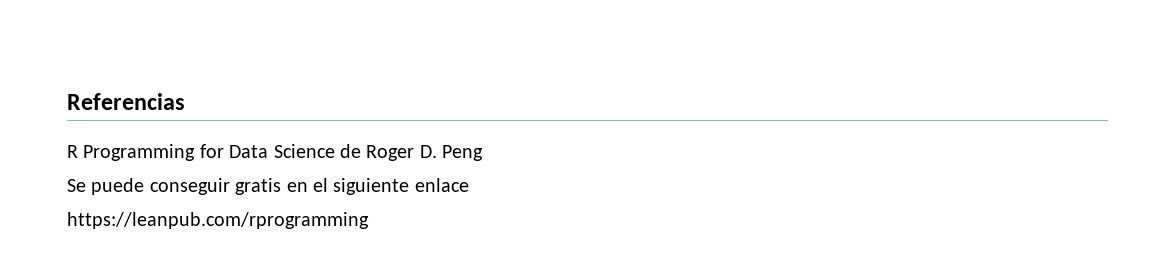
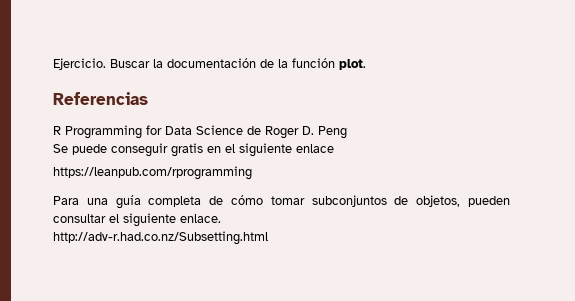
(67, 101) none -> [53,58,366,70] Ejercicio. Buscar la documentación de la función plot. //
(369, 220) none -> [53,195,511,209] [53,213,221,227] [53,231,268,245] // Para una guía completa de cómo tomar subconjuntos de objetos, pueden consultar el siguiente enlace. // http://adv-r.had.co.nz/Subsetting.html

